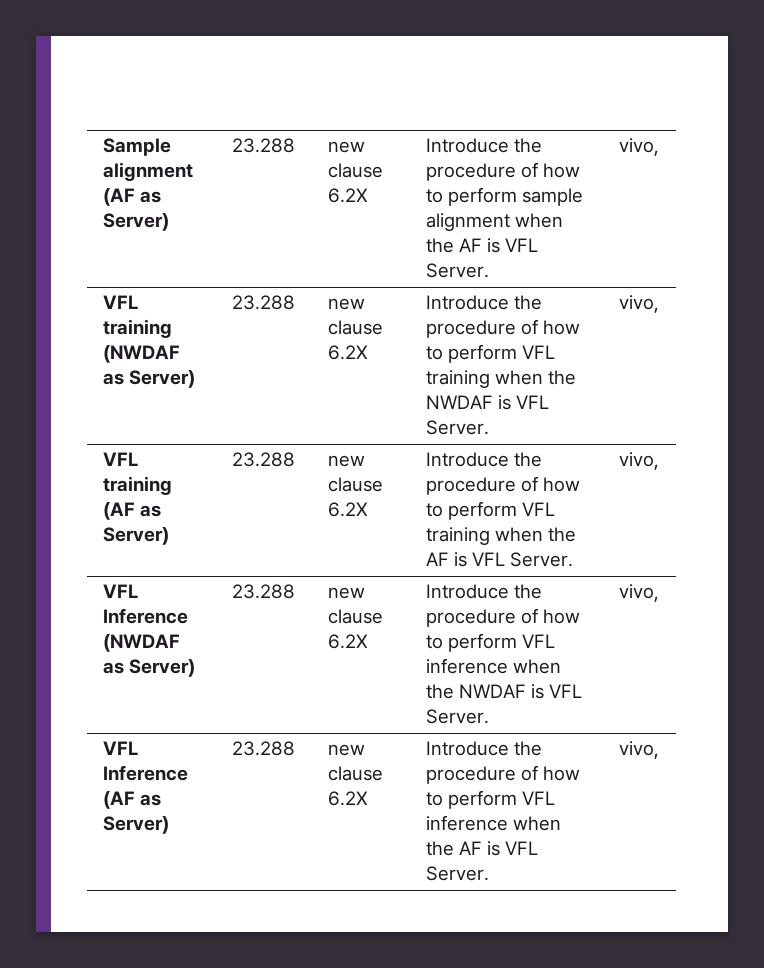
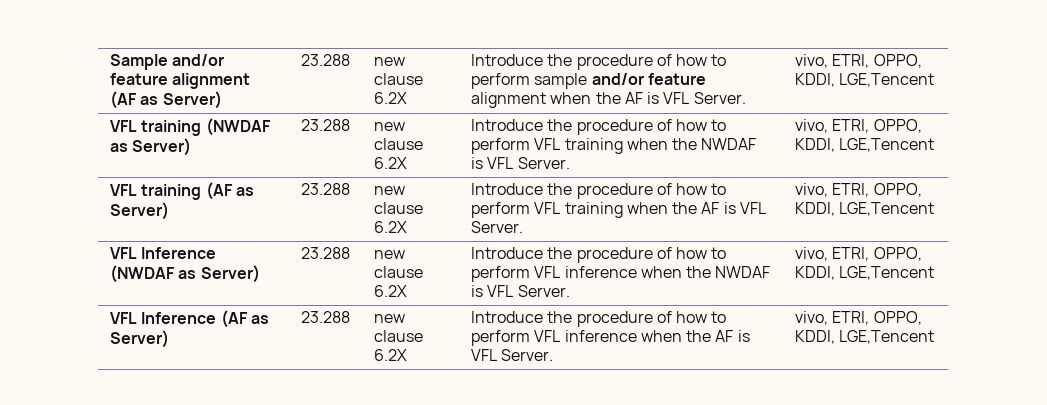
(171, 147) none -> [172,54,225,66] [109,73,168,85] and/or feature
(583, 197) none -> [591,73,706,85] and/or feature
(659, 147) none -> [832,54,922,68] [794,73,935,87] ETRI, OPPO, KDDI, LGE,Tencent
(659, 304) none -> [832,119,922,133] [794,138,935,152] ETRI, OPPO, KDDI, LGE,Tencent
(659, 461) none -> [832,183,922,197] [794,202,935,216] ETRI, OPPO, KDDI, LGE,Tencent
(659, 593) none -> [832,247,922,261] [794,266,935,280] ETRI, OPPO, KDDI, LGE,Tencent
(659, 750) none -> [832,311,922,325] [794,330,935,344] ETRI, OPPO, KDDI, LGE,Tencent

